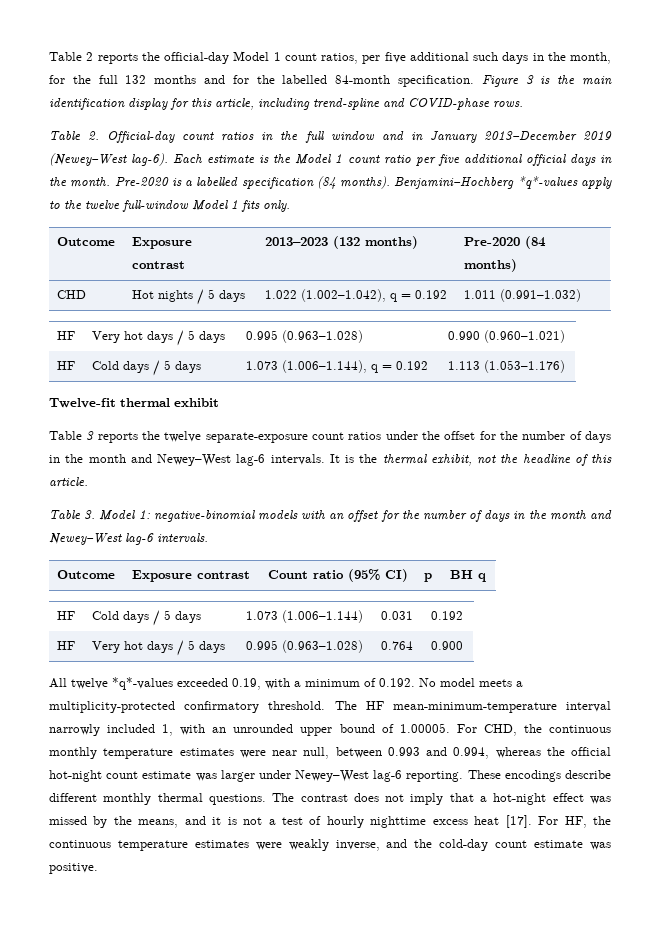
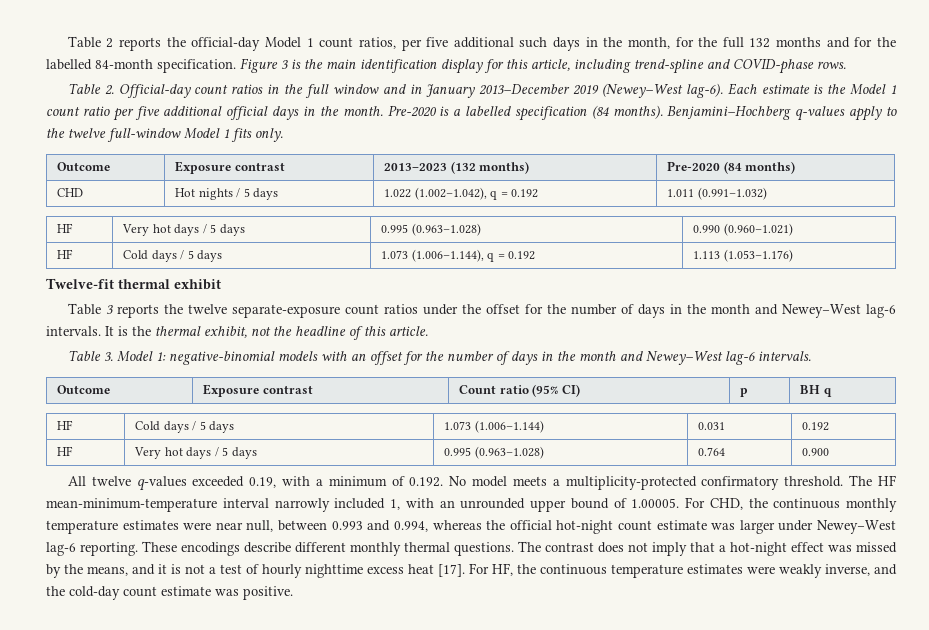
[517,176,578,189] *q*-values -> [795,106,846,121] q-values
[112,677,173,690] *q*-values -> [136,476,187,491] q-values

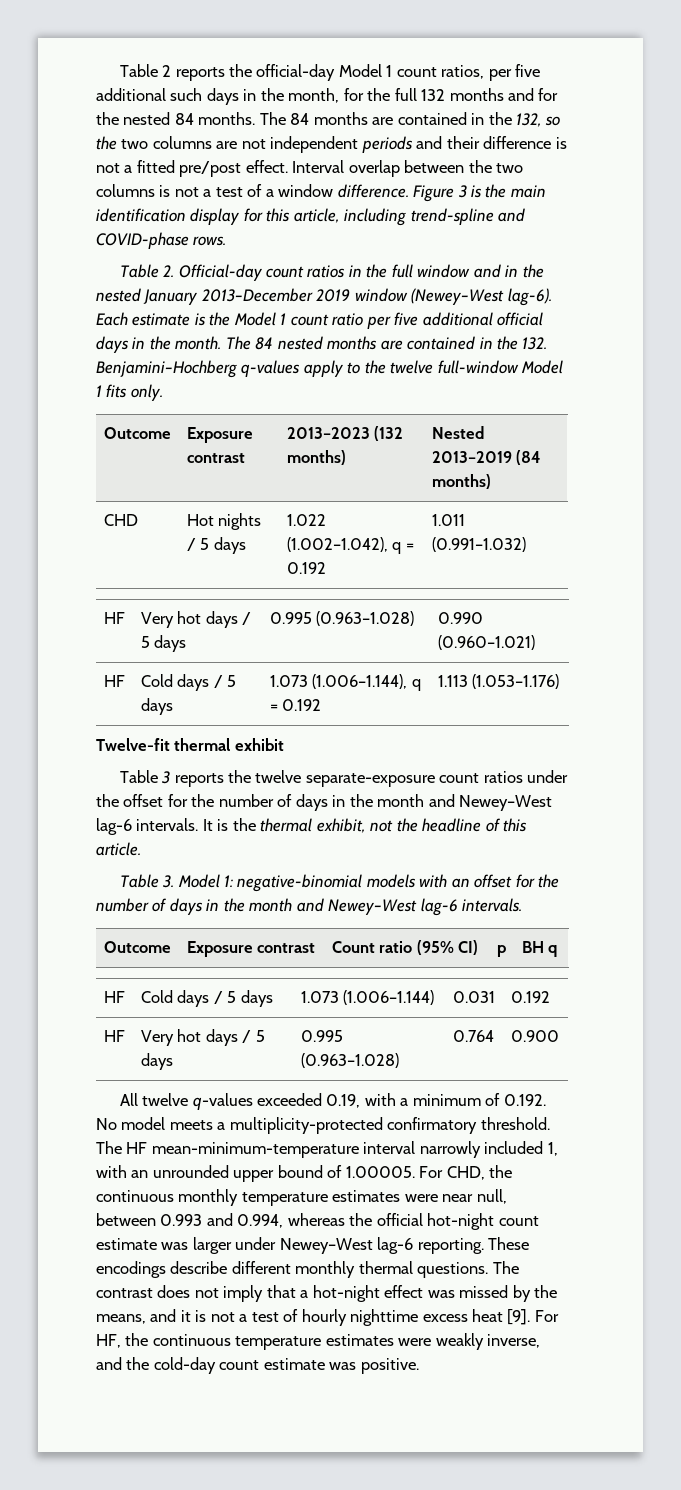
[46,59,236,73] labelled 84-month specification. -> [123,112,561,127] [96,136,567,153] [96,160,524,177] [96,184,409,198] nested 84 months. The 84 months are contained in the 132, so the two columns are not independent periods and their difference is not a fitted pre/post effect. Interval overlap between the two columns is not a test of a window difference.
(422, 89) none -> [522,264,544,278] [96,288,141,302] the nested
(600, 90) none -> [354,288,408,302] window
[387,105,663,121] Pre-2020 is a labelled specification (84 months). -> [225,336,548,350] The 84 nested months are contained in the 132.
[667,161,721,171] Pre-2020 -> [431,426,484,439] [431,451,512,463] Nested 2013–2019
[438,564,465,577] [17]. -> [507,1309,531,1325] [9].

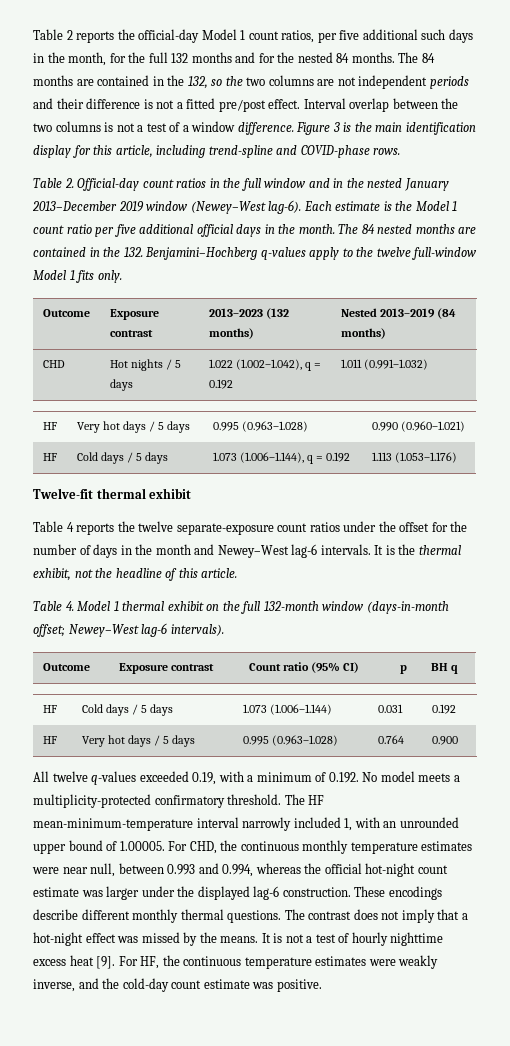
[161,771,171,784] 3 -> [66,522,74,532] 4
[162,874,560,892] [96,898,523,916] 3. Model 1: negative-binomial models with an offset for the number of days in the month and Newey–West lag-6 intervals. -> [65,601,449,614] [33,623,224,637] 4. Model 1 thermal exhibit on the full 132-month window (days-in-month offset; Newey–West lag-6 intervals).
[279,1237,484,1254] Newey–West lag-6 reporting. -> [177,886,351,900] the displayed lag-6 construction.
[96,1309,191,1324] means, and it -> [220,933,271,943] means. It

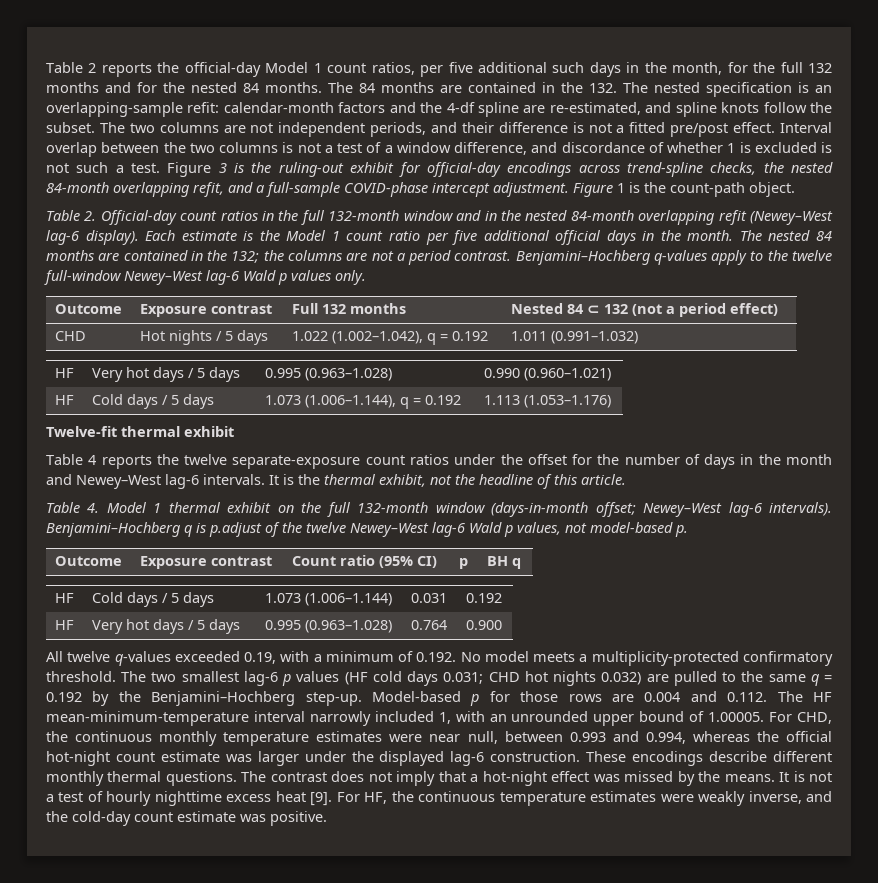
[187,76,243,89] 132, so the -> [589,82,832,97] [46,102,833,117] [46,122,125,133] 132. The nested specification is an overlapping-sample refit: calendar-month factors and the 4-df spline are re-estimated, and spline knots follow the subset. The
[429,76,469,89] periods -> [370,122,427,137] periods,
[237,122,476,135] [33,145,401,158] difference. Figure 3 is the main identification display for this article, including trend-spline and COVID-phase rows. -> [454,142,832,155] [46,162,834,177] [46,182,795,197] difference, and discordance of whether 1 is excluded is not such a test. Figure 3 is the ruling-out exhibit for official-day encodings across trend-spline checks, the nested 84-month overlapping refit, and a full-sample COVID-phase intercept adjustment. Figure 1 is the count-path object.
(261, 184) none -> [328,210,400,221] 132-month
[404,178,449,191] [32,200,302,214] January 2013–December 2019 window (Newey–West lag-6). -> [570,210,833,225] [46,230,139,245] 84-month overlapping refit (Newey–West lag-6 display).
[361,224,477,234] [33,247,143,257] 84 nested months are contained in the 132. -> [768,230,832,241] [46,250,512,265] nested 84 months are contained in the 132; the columns are not a period contrast.
[33,270,95,283] Model 1 fits -> [124,270,331,285] Newey–West lag-6 Wald p values
[208,308,289,319] [208,328,254,339] [340,308,456,319] [340,328,386,339] 2013–2023 (132 months) | Nested 2013–2019 (84 months) -> [291,303,406,314] [510,303,778,317] Full 132 months | Nested 84 ⊂ 132 (not a period effect)
(224, 630) none -> [46,522,688,537] Benjamini–Hochberg q is p.adjust of the twelve Newey–West lag-6 Wald p values, not model-based p.
(305, 799) none -> [151,671,832,686] [46,691,803,706] two smallest lag-6 p values (HF cold days 0.031; CHD hot nights 0.032) are pulled to the same q = 0.192 by the Benjamini–Hochberg step-up. Model-based p for those rows are 0.004 and 0.112. The

